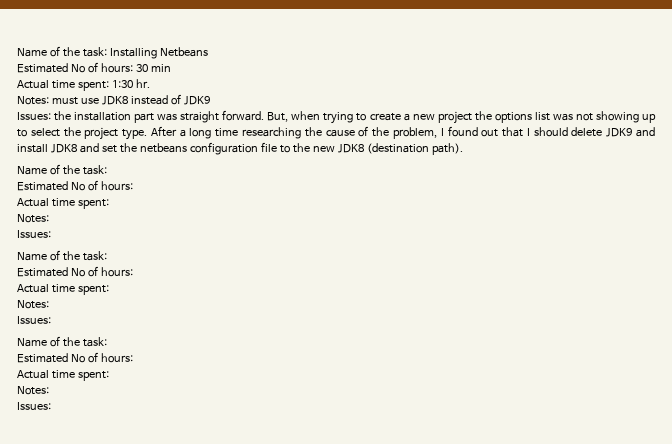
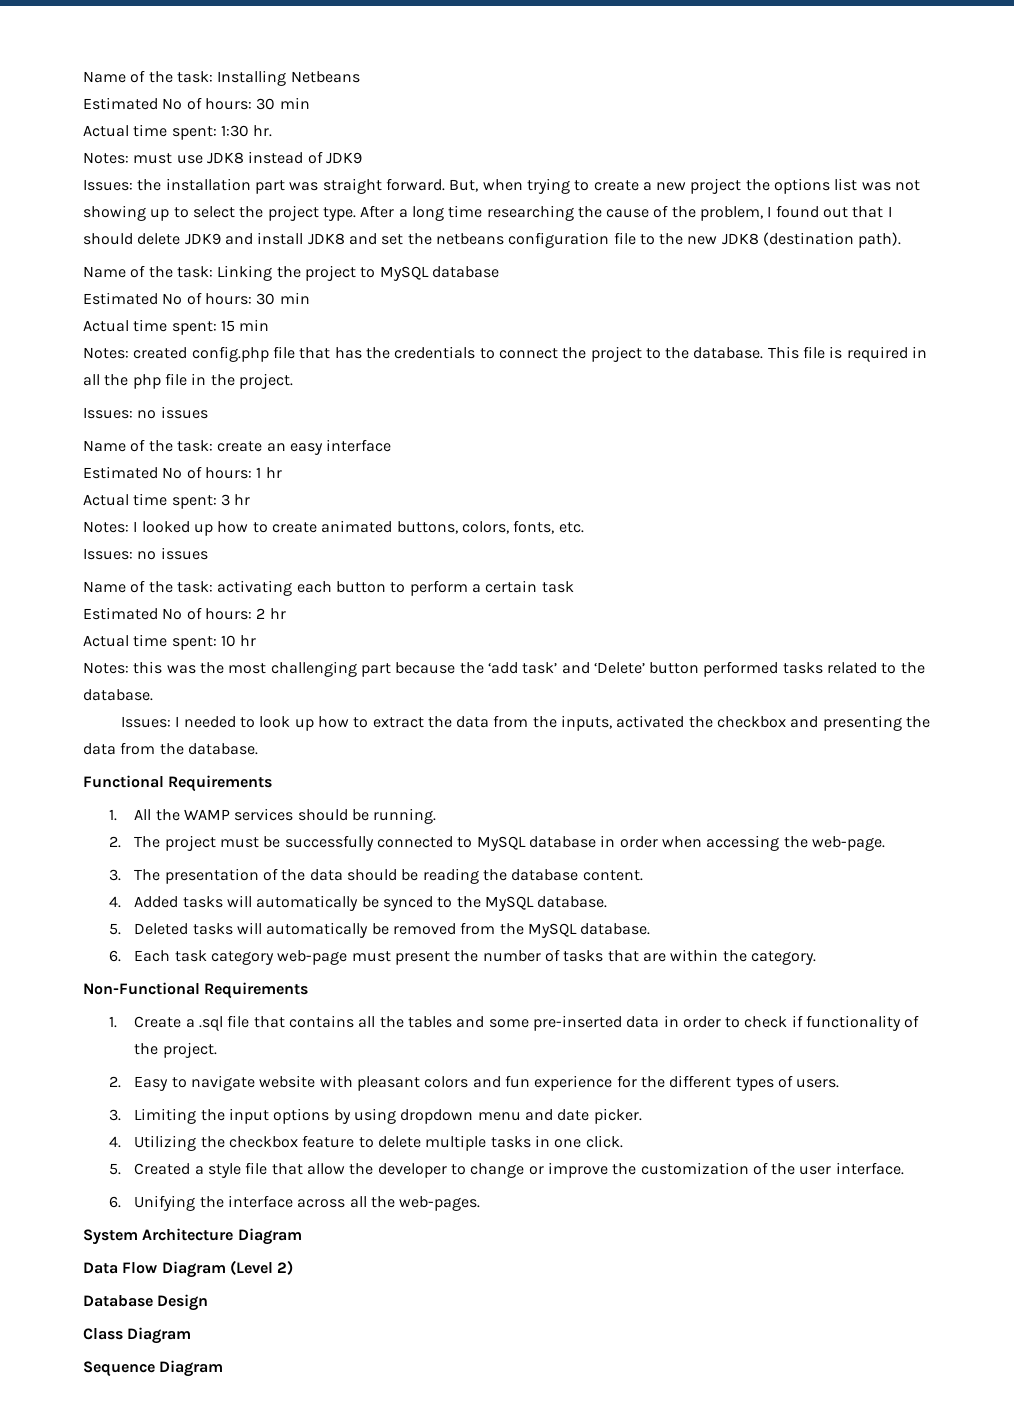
[17,180,133,191] [17,198,109,209] [17,214,49,223] [17,230,51,238] [17,250,107,261] [17,266,133,277] [17,284,109,295] [17,300,49,309] [17,316,51,324] [17,336,107,347] [17,352,133,363] [17,370,109,381] [17,386,49,395] [17,402,51,410] // Estimated No of hours: // Actual time spent: // Notes: // Issues: // Name of the task: // Estimated No of hours: // Actual time spent: // Notes: // Issues: // Name of the task: // Estimated No of hours: // Actual time spent: // Notes: // Issues: -> [217,265,499,281] [83,292,310,305] [83,319,270,335] [83,346,928,362] [83,373,293,389] [83,406,208,419] [83,439,392,455] [83,466,282,479] [83,493,251,509] [83,520,584,536] [83,547,208,560] [83,580,574,596] [83,607,286,620] [83,634,257,650] [83,661,925,677] [83,689,153,701] [120,715,931,731] [83,742,258,755] [83,775,273,792] [108,808,437,824] [108,835,885,851] [108,868,643,884] [108,895,608,911] [108,922,651,938] [108,949,816,965] [83,982,309,999] [108,1015,920,1031] [134,1042,217,1058] [108,1075,840,1091] [108,1108,642,1124] [108,1135,623,1151] [108,1162,904,1178] [108,1195,481,1211] [83,1228,302,1245] [83,1260,294,1278] [83,1294,209,1311] [83,1327,192,1344] [83,1360,224,1377] Linking the project to MySQL database // Estimated No of hours: 30 min // Actual time spent: 15 min // Notes: created config.php file that has the credentials to connect the project to the database. This file is required in all the php file in the project. // Issues: no issues // Name of the task: create an easy interface // Estimated No of hours: 1 hr // Actual time spent: 3 hr // Notes: I looked up how to create animated buttons, colors, fonts, etc. // Issues: no issues // Name of the task: activating each button to perform a certain task // Estimated No of hours: 2 hr // Actual time spent: 10 hr // Notes: this was the most challenging part because the ‘add task’ and ‘Delete’ button performed tasks related to the database. // Issues: I needed to look up how to extract the data from the inputs, activated the checkbox and presenting the data from the database. // Functional Requirements // 1. All the WAMP services should be running. // 2. The project must be successfully connected to MySQL database in order when accessing the web-page. // 3. The presentation of the data should be reading the database content. // 4. Added tasks will automatically be synced to the MySQL database. // 5. Deleted tasks will automatically be removed from the MySQL database. // 6. Each task category web-page must present the number of tasks that are within the category. // Non-Functional Requirements // 1. Create a .sql file that contains all the tables and some pre-inserted data in order to check if functionality of the project. // 2. Easy to navigate website with pleasant colors and fun experience for the different types of users. // 3. Limiting the input options by using dropdown menu and date picker. // 4. Utilizing the checkbox feature to delete multiple tasks in one click. // 5. Created a style file that allow the developer to change or improve the customization of the user interface. // 6. Unifying the interface across all the web-pages. // System Architecture Diagram // Data Flow Diagram (Level 2) // Database Design // Class Diagram // Sequence Diagram

